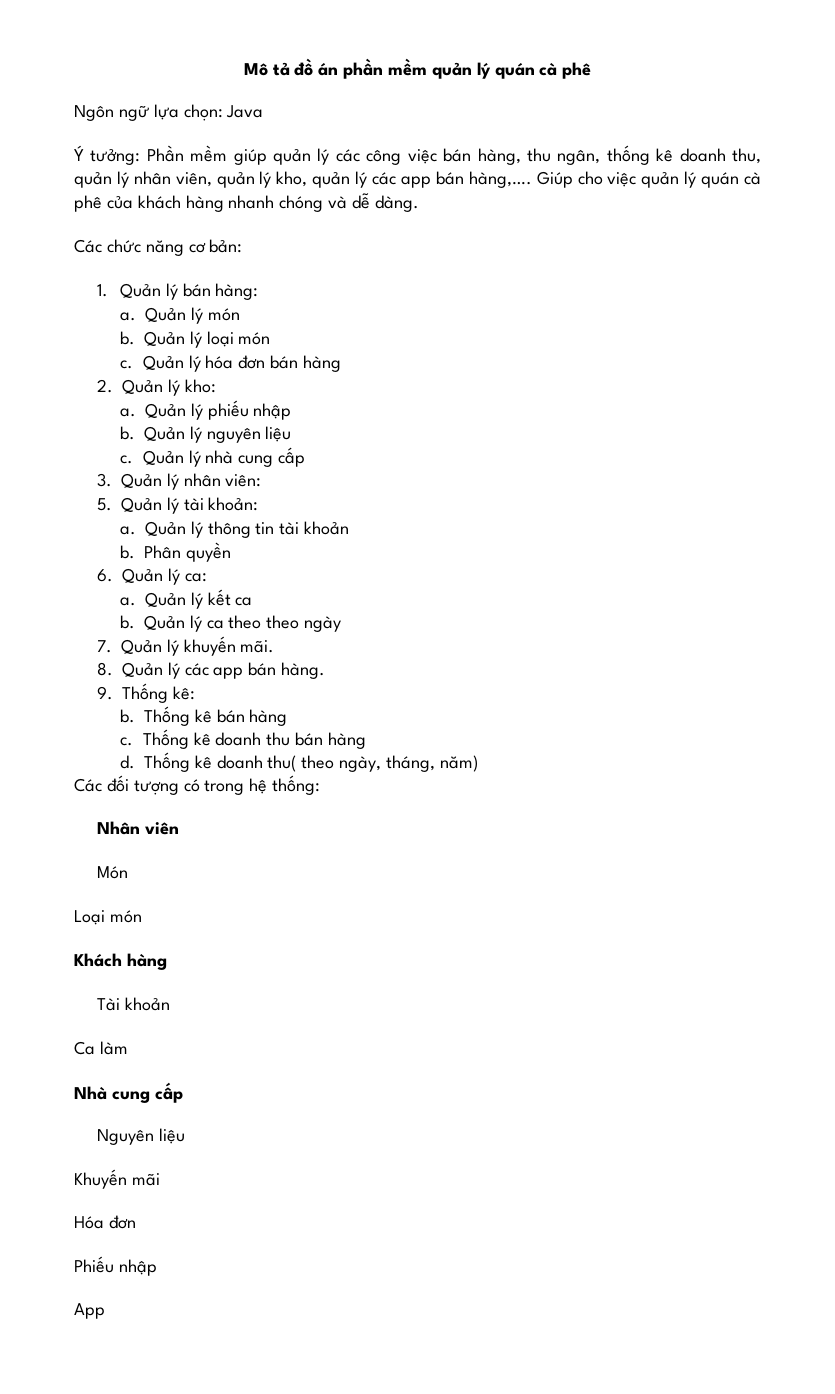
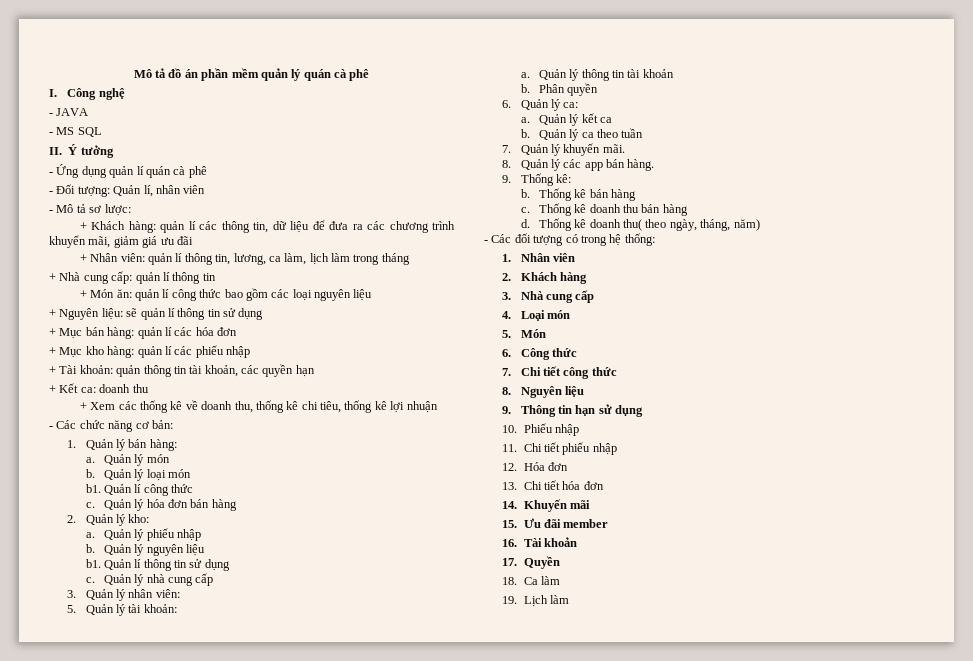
[74,104,264,121] [74,145,761,165] [74,171,762,188] [74,193,419,212] Ngôn ngữ lựa chọn: Java // Ý tưởng: Phần mềm giúp quản lý các công việc bán hàng, thu ngân, thống kê doanh thu, quản lý nhân viên, quản lý kho, quản lý các app bán hàng,…. Giúp cho việc quản lý quán cà phê của khách hàng nhanh chóng và dễ dàng. // -> [49,88,125,100] [49,108,89,116] [49,127,102,137] [49,144,114,158] [49,164,207,178] [49,184,206,197] [49,204,131,216] [79,220,455,233] [49,235,193,248] [79,253,410,265] [49,271,216,284] [79,288,373,301] [49,308,264,320] [49,327,237,339] [49,345,250,358] [49,364,315,377] [49,383,149,393] [79,400,438,413] [49,426,53,429] I. Công nghệ // - JAVA // - MS SQL // II. Ý tưởng // - Ứng dụng quản lí quán cà phê // - Đối tượng: Quản lí, nhân viên // - Mô tả sơ lược: // + Khách hàng: quản lí các thông tin, dữ liệu để đưa ra các chương trình khuyến mãi, giảm giá ưu đãi // + Nhân viên: quản lí thông tin, lương, ca làm, lịch làm trong tháng // + Nhà cung cấp: quản lí thông tin // + Món ăn: quản lí công thức bao gồm các loại nguyên liệu // + Nguyên liệu: sẽ quản lí thông tin sử dụng // + Mục bán hàng: quản lí các hóa đơn // + Mục kho hàng: quản lí các phiếu nhập // + Tài khoản: quản thông tin tài khoản, các quyền hạn // + Kết ca: doanh thu // + Xem các thống kê về doanh thu, thống kê chi tiêu, thống kê lợi nhuận // -
(271, 338) none -> [85,484,194,496] // b1. Quản lí công thức
(292, 434) none -> [85,559,230,571] // b1. Quản lí thông tin sử dụng
[266,615,342,632] theo ngày -> [621,128,644,138] tuần
(478, 763) none -> [484,240,488,243] -
(321, 785) none -> [502,254,512,262] 1.
[96,866,128,879] [74,910,142,925] Món // Loại món // -> [502,273,512,281] 2.
[96,997,170,1011] [74,1041,128,1055] Tài khoản // Ca làm // -> [502,292,512,300] 3.
[96,1128,185,1145] [74,1169,160,1189] [74,1215,136,1229] [74,1256,157,1276] [74,1303,105,1319] Nguyên liệu // Khuyến mãi // Hóa đơn // Phiếu nhập // App -> [502,310,570,321] [502,329,546,338] [502,348,577,360] [502,366,617,379] [502,386,584,398] [502,404,644,417] [502,423,579,436] [502,442,617,455] [502,462,568,471] [502,480,604,490] [502,499,590,512] [502,518,609,528] [502,537,577,547] [502,556,560,569] [502,576,560,585] [502,595,569,607] 4. Loại món // 5. Món // 6. Công thức // 7. Chi tiết công thức // 8. Nguyên liệu // 9. Thông tin hạn sử dụng // 10. Phiếu nhập // 11. Chi tiết phiếu nhập // 12. Hóa đơn // 13. Chi tiết hóa đơn // 14. Khuyến mãi // 15. Ưu đãi member // 16. Tài khoản // 17. Quyền // 18. Ca làm // 19. Lịch làm

